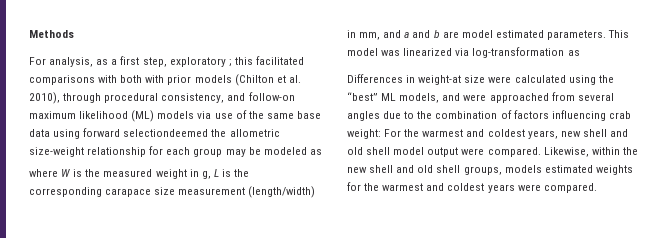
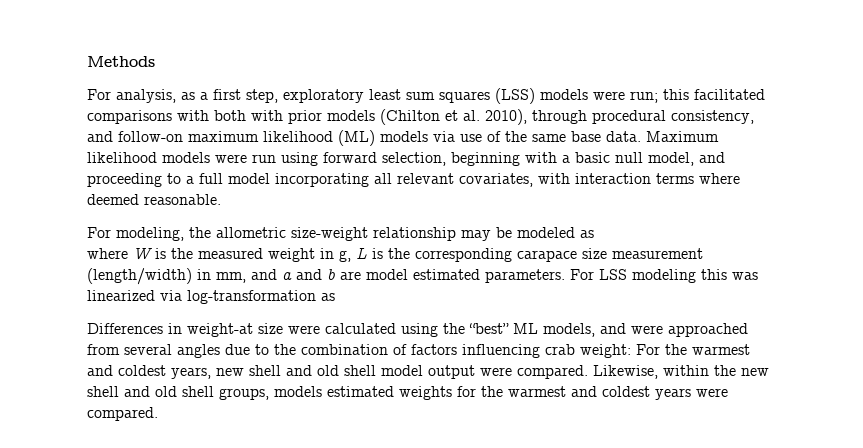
[228,59,232,67] ; -> [369,88,658,104] least sum squares (LSS) models were run;
[29,128,209,139] data using forward selectiondeemed -> [606,131,719,142] [87,152,725,166] [87,173,740,187] [87,194,221,205] [87,227,184,241] data. Maximum likelihood models were run using forward selection, beginning with a basic null model, and proceeding to a full model incorporating all relevant covariates, with interaction terms where deemed reasonable. // For modeling,
[149,146,223,157] for each group -> (456, 234) none
[608,30,630,38] [347,48,378,56] This model -> [570,269,727,283] For LSS modeling this

